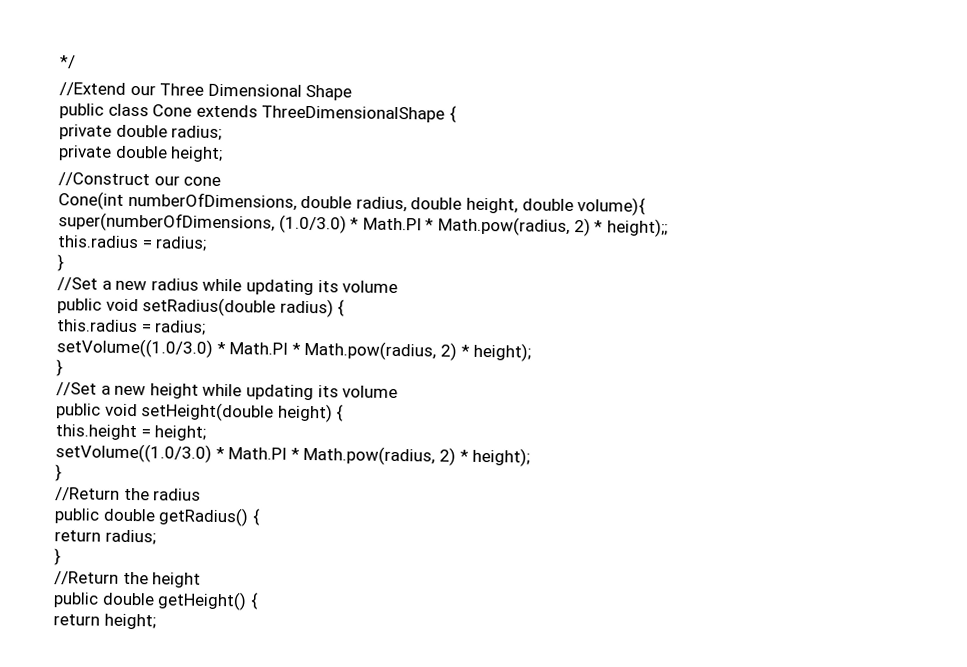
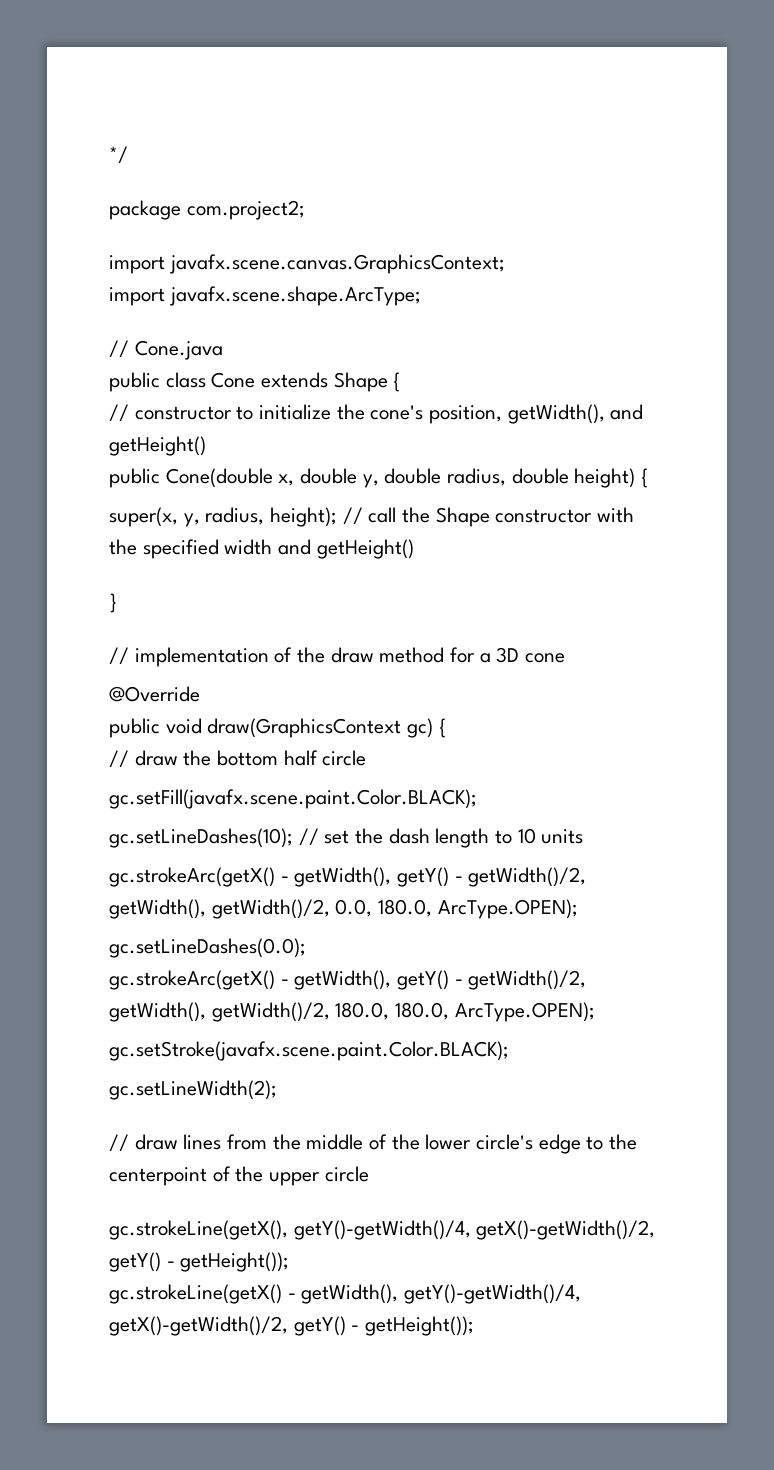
[59,82,353,101] //Extend our Three Dimensional Shape -> [109,200,305,220] [109,254,505,274] [109,286,421,306] [109,340,223,360] package com.project2; // import javafx.scene.canvas.GraphicsContext; // import javafx.scene.shape.ArcType; // // Cone.java
[261,105,457,123] [59,124,223,141] [58,145,224,163] [58,172,222,187] [58,191,647,216] [58,212,668,238] [57,235,208,251] [57,254,64,272] [57,277,399,296] [57,297,346,318] [56,319,207,335] [56,338,532,362] [56,359,63,377] [56,382,399,401] [56,402,345,423] [55,424,207,441] [55,443,531,467] [55,464,62,482] [55,487,202,501] [54,507,261,527] [54,529,156,545] [54,548,61,566] [54,571,202,588] [53,591,259,611] [53,613,156,630] ThreeDimensionalShape { // private double radius; // private double height; // //Construct our cone // Cone(int numberOfDimensions, double radius, double height, double volume){ // super(numberOfDimensions, (1.0/3.0) * Math.PI * Math.pow(radius, 2) * height);; // this.radius = radius; // } // //Set a new radius while updating its volume // public void setRadius(double radius) { // this.radius = radius; // setVolume((1.0/3.0) * Math.PI * Math.pow(radius, 2) * height); // } // //Set a new height while updating its volume // public void setHeight(double height) { // this.height = height; // setVolume((1.0/3.0) * Math.PI * Math.pow(radius, 2) * height); // } // //Return the radius // public double getRadius() { // return radius; // } // //Return the height // public double getHeight() { // return height; -> [333,372,401,392] [109,404,644,424] [109,436,206,456] [109,468,649,488] [109,507,635,527] [109,539,414,559] [109,593,117,613] [109,647,566,667] [109,686,200,702] [109,718,446,738] [109,750,367,768] [109,789,477,809] [109,828,584,848] [109,867,587,887] [109,899,578,919] [109,938,306,958] [109,970,587,990] [109,1002,595,1022] [109,1041,509,1061] [109,1080,277,1100] [109,1134,638,1154] [109,1166,369,1186] [109,1220,656,1240] [109,1252,290,1272] [109,1284,582,1304] [109,1316,475,1336] Shape { // // constructor to initialize the cone's position, getWidth(), and getHeight() // public Cone(double x, double y, double radius, double height) { // super(x, y, radius, height); // call the Shape constructor with the specified width and getHeight() // } // // implementation of the draw method for a 3D cone // @Override // public void draw(GraphicsContext gc) { // // draw the bottom half circle // gc.setFill(javafx.scene.paint.Color.BLACK); // gc.setLineDashes(10); // set the dash length to 10 units // gc.strokeArc(getX() - getWidth(), getY() - getWidth()/2, getWidth(), getWidth()/2, 0.0, 180.0, ArcType.OPEN); // gc.setLineDashes(0.0); // gc.strokeArc(getX() - getWidth(), getY() - getWidth()/2, getWidth(), getWidth()/2, 180.0, 180.0, ArcType.OPEN); // gc.setStroke(javafx.scene.paint.Color.BLACK); // gc.setLineWidth(2); // // draw lines from the middle of the lower circle's edge to the centerpoint of the upper circle // gc.strokeLine(getX(), getY()-getWidth()/4, getX()-getWidth()/2, getY() - getHeight()); // gc.strokeLine(getX() - getWidth(), getY()-getWidth()/4, getX()-getWidth()/2, getY() - getHeight());

